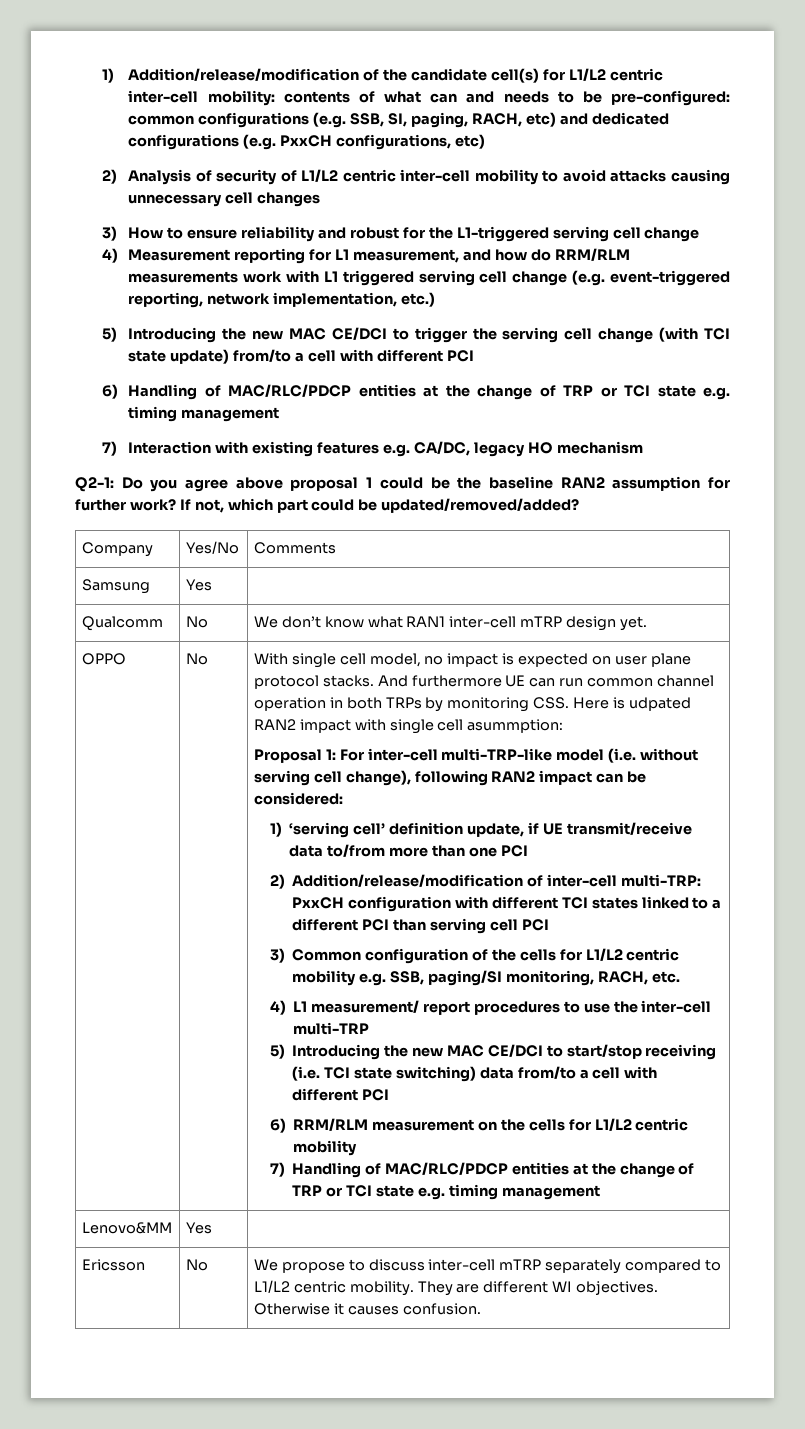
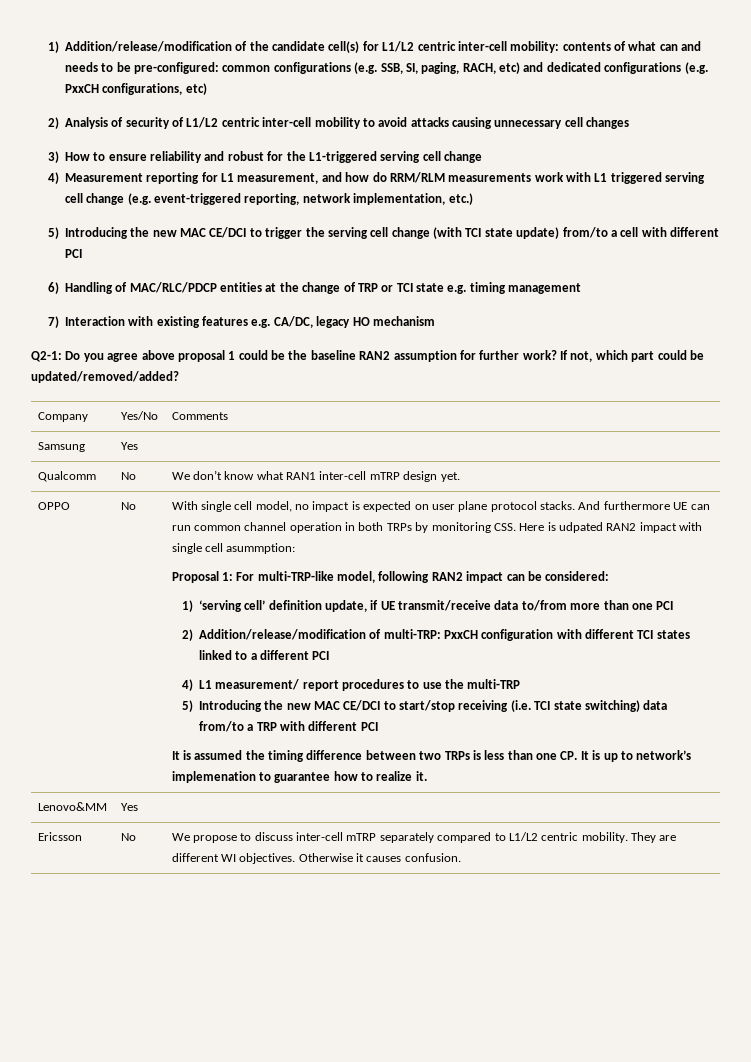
[367,748,699,763] [253,770,411,786] inter-cell multi-TRP-like model (i.e. without serving cell change), -> [257,571,376,583] multi-TRP-like model,
[546,874,617,887] inter-cell -> (382, 634) none
[392,918,549,934] [269,948,680,964] [292,970,680,986] than serving cell PCI // 3) Common configuration of the cells for L1/L2 centric mobility e.g. SSB, paging/SI monitoring, RACH, etc. -> (330, 655) none
[641,1000,712,1013] inter-cell -> (465, 684) none
[592,1066,658,1079] [292,1088,389,1101] [269,1118,689,1133] [293,1140,358,1156] [269,1162,695,1178] [292,1184,600,1200] cell with different PCI // 6) RRM/RLM measurement on the cells for L1/L2 centric mobility // 7) Handling of MAC/RLC/PDCP entities at the change of TRP or TCI state e.g. timing management -> [256,721,378,731] [171,750,692,762] [171,771,427,783] TRP with different PCI // It is assumed the timing difference between two TRPs is less than one CP. It is up to network’s implemenation to guarantee how to realize it.

